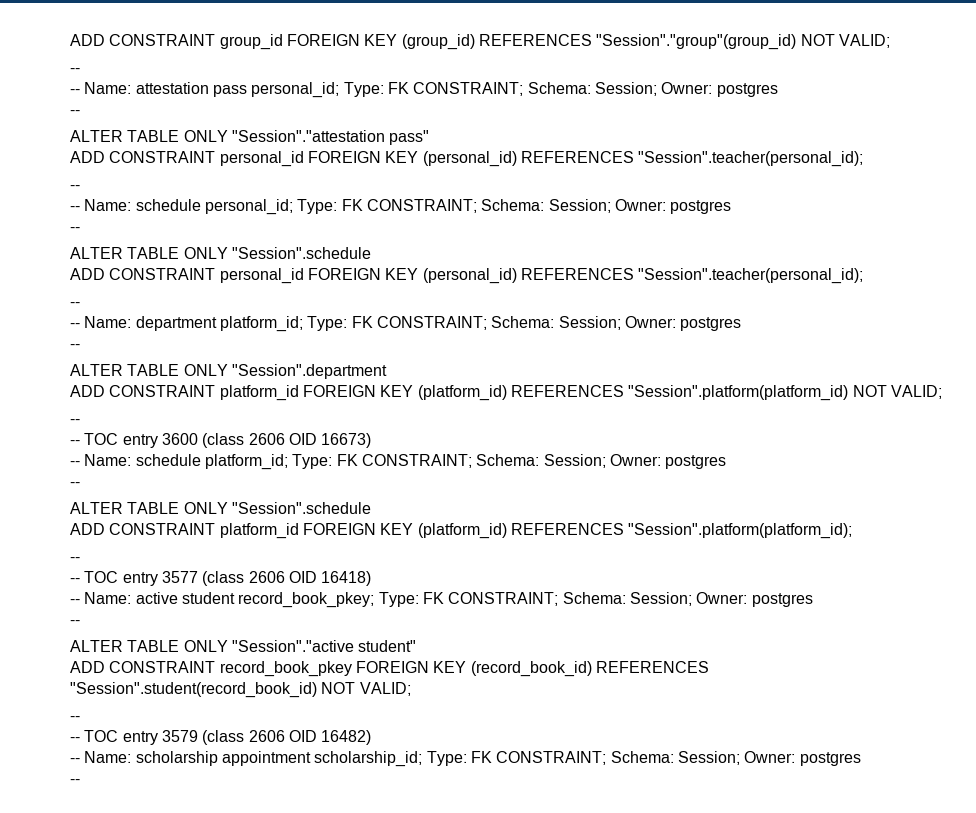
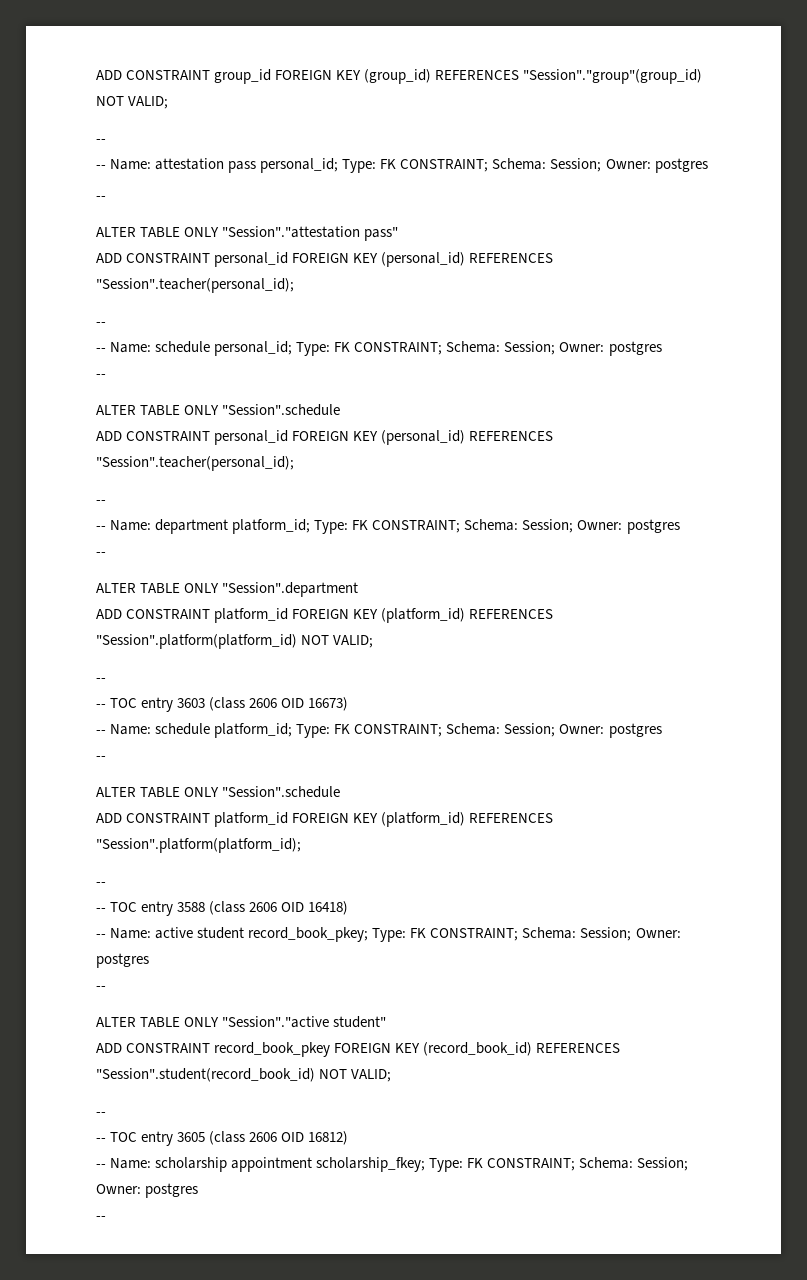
[161,433,198,445] 3600 -> [177,698,206,708] 3603
[161,571,198,583] 3577 -> [177,902,206,912] 3588
[161,730,372,745] 3579 (class 2606 OID 16482) -> [177,1131,349,1145] 3605 (class 2606 OID 16812)
[314,751,423,767] scholarship_id; -> [316,1157,426,1172] scholarship_fkey;

